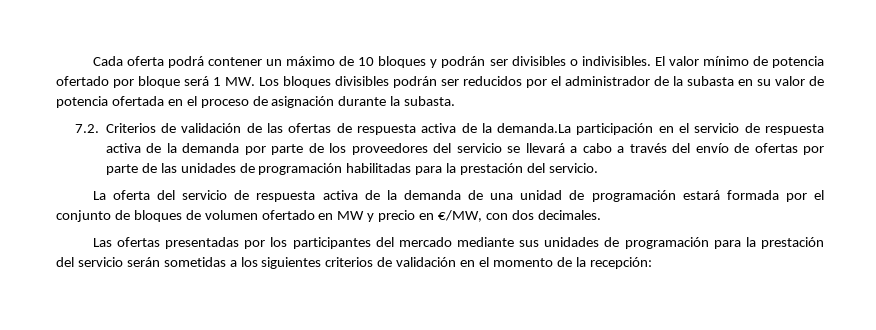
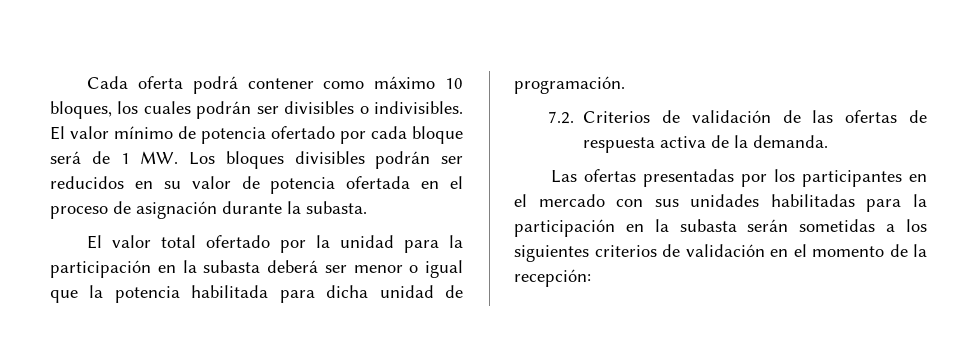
[266,56,438,68] un máximo de 10 bloques y -> [323,76,463,89] [50,101,191,119] como máximo 10 bloques, los cuales
(134, 83) none -> [371,126,407,139] cada
(209, 81) none -> [91,151,110,164] de
[526,76,734,88] por el administrador de la subasta -> (124, 182) none
(456, 101) none -> [87,235,463,253] [50,260,463,278] [50,285,463,303] [514,76,625,94] // El valor total ofertado por la unidad para la participación en la subasta deberá ser menor o igual que la potencia habilitada para dicha unidad de programación.
[497,123,825,135] [105,143,824,155] [105,163,598,175] [92,190,824,202] [56,210,601,222] demanda.La participación en el servicio de respuesta activa de la demanda por parte de los proveedores del servicio se llevará a cabo a través del envío de ofertas por parte de las unidades de programación habilitadas para la prestación del servicio. // La oferta del servicio de respuesta activa de la demanda de una unidad de programación estará formada por el conjunto de bloques de volumen ofertado en MW y precio en €/MW, con dos decimales. -> [753,135,829,148] demanda.
[375,237,825,249] [56,257,123,267] del mercado mediante sus unidades de programación para la prestación del servicio -> [909,174,927,182] [514,194,927,212] [514,219,737,237] en el mercado con sus unidades habilitadas para la participación en la subasta

